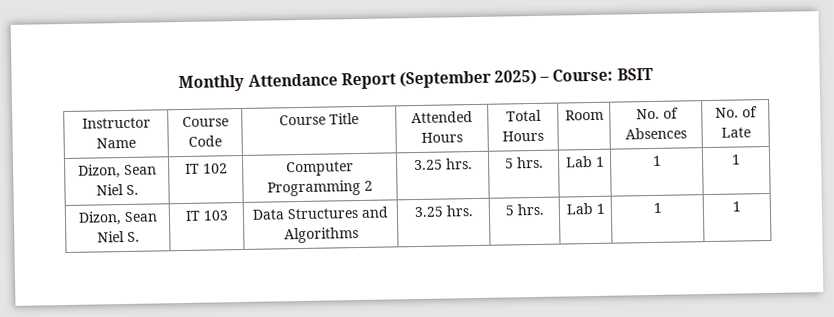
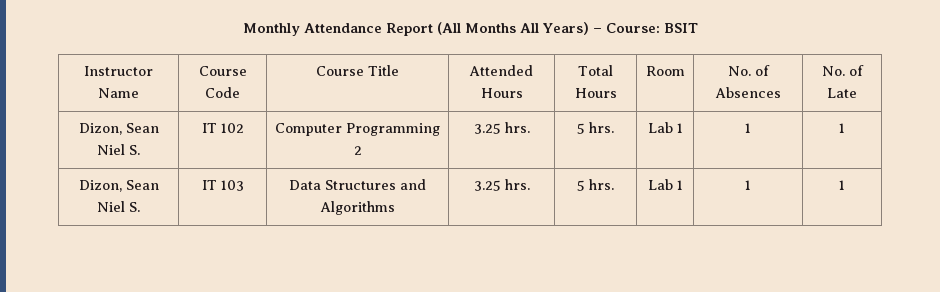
[398,69,538,89] (September 2025) -> [436,22,589,35] (All Months All Years)

